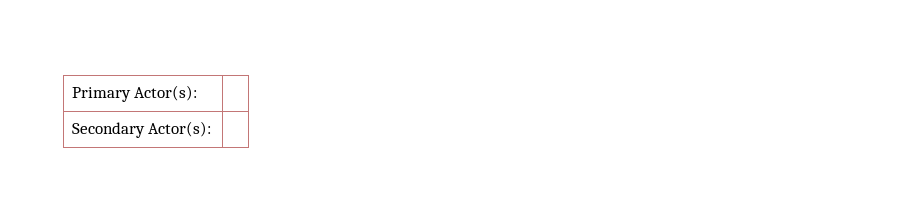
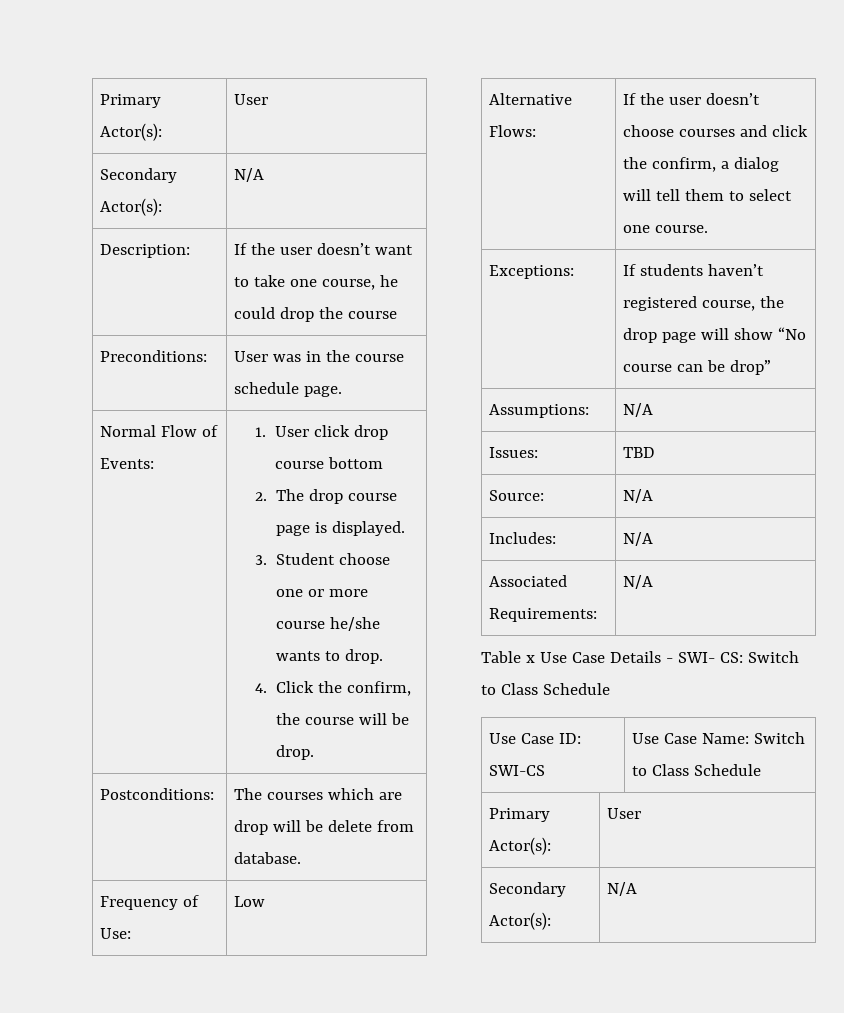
[71,85,198,102] [71,121,212,138] Primary Actor(s): | // Secondary Actor(s): | -> [100,94,162,108] [100,123,163,141] [234,94,269,105] [100,168,178,183] [100,198,163,216] [234,168,265,182] [100,244,191,258] [234,243,414,255] [234,275,399,290] [234,307,398,322] [100,350,208,362] [234,350,405,362] [234,382,343,397] [100,425,219,437] [100,458,155,469] [254,425,388,440] [274,457,383,469] [254,489,397,504] [275,521,405,536] [254,553,390,565] [275,589,368,597] [275,617,380,631] [275,649,383,664] [254,681,411,696] [275,713,409,725] [275,745,314,760] [100,788,215,800] [234,788,403,800] [234,820,415,835] [234,852,302,864] [100,895,200,910] [100,928,132,939] [234,896,266,907] [489,93,573,105] [489,125,537,137] [623,93,761,105] [623,125,809,137] [623,157,780,172] [623,189,793,201] [623,225,709,233] [489,265,575,279] [623,264,765,276] [623,296,785,311] [623,327,807,343] [623,360,772,375] [489,404,590,418] [623,403,654,417] [489,447,539,458] [623,447,656,458] [489,490,545,501] [623,489,654,503] [489,532,557,544] [623,532,654,546] [489,575,568,587] [489,608,598,622] [623,575,654,589] [481,651,799,663] [481,683,610,695] [489,733,582,744] [489,765,546,776] [632,732,806,744] [632,764,762,776] [489,808,551,822] [489,837,552,855] [607,808,642,819] [489,882,567,897] [489,912,552,930] [607,882,638,896] Primary Actor(s): | User // Secondary Actor(s): | N/A // Description: | If the user doesn’t want to take one course, he could drop the course // Preconditions: | User was in the course schedule page. // Normal Flow of Events: | 1. User click drop course bottom // 2. The drop course page is displayed. // 3. Student choose one or more course he/she wants to drop. // 4. Click the confirm, the course will be drop. // Postconditions: | The courses which are drop will be delete from database. // Frequency of Use: | Low // Alternative Flows: | If the user doesn’t choose courses and click the confirm, a dialog will tell them to select one course. // Exceptions: | If students haven’t registered course, the drop page will show “No course can be drop” // Assumptions: | N/A // Issues: | TBD // Source: | N/A // Includes: | N/A // Associated Requirements: | N/A // Table x Use Case Details - SWI- CS: Switch to Class Schedule // Use Case ID: SWI-CS | Use Case Name: Switch to Class Schedule // Primary Actor(s): | User // Secondary Actor(s): | N/A

